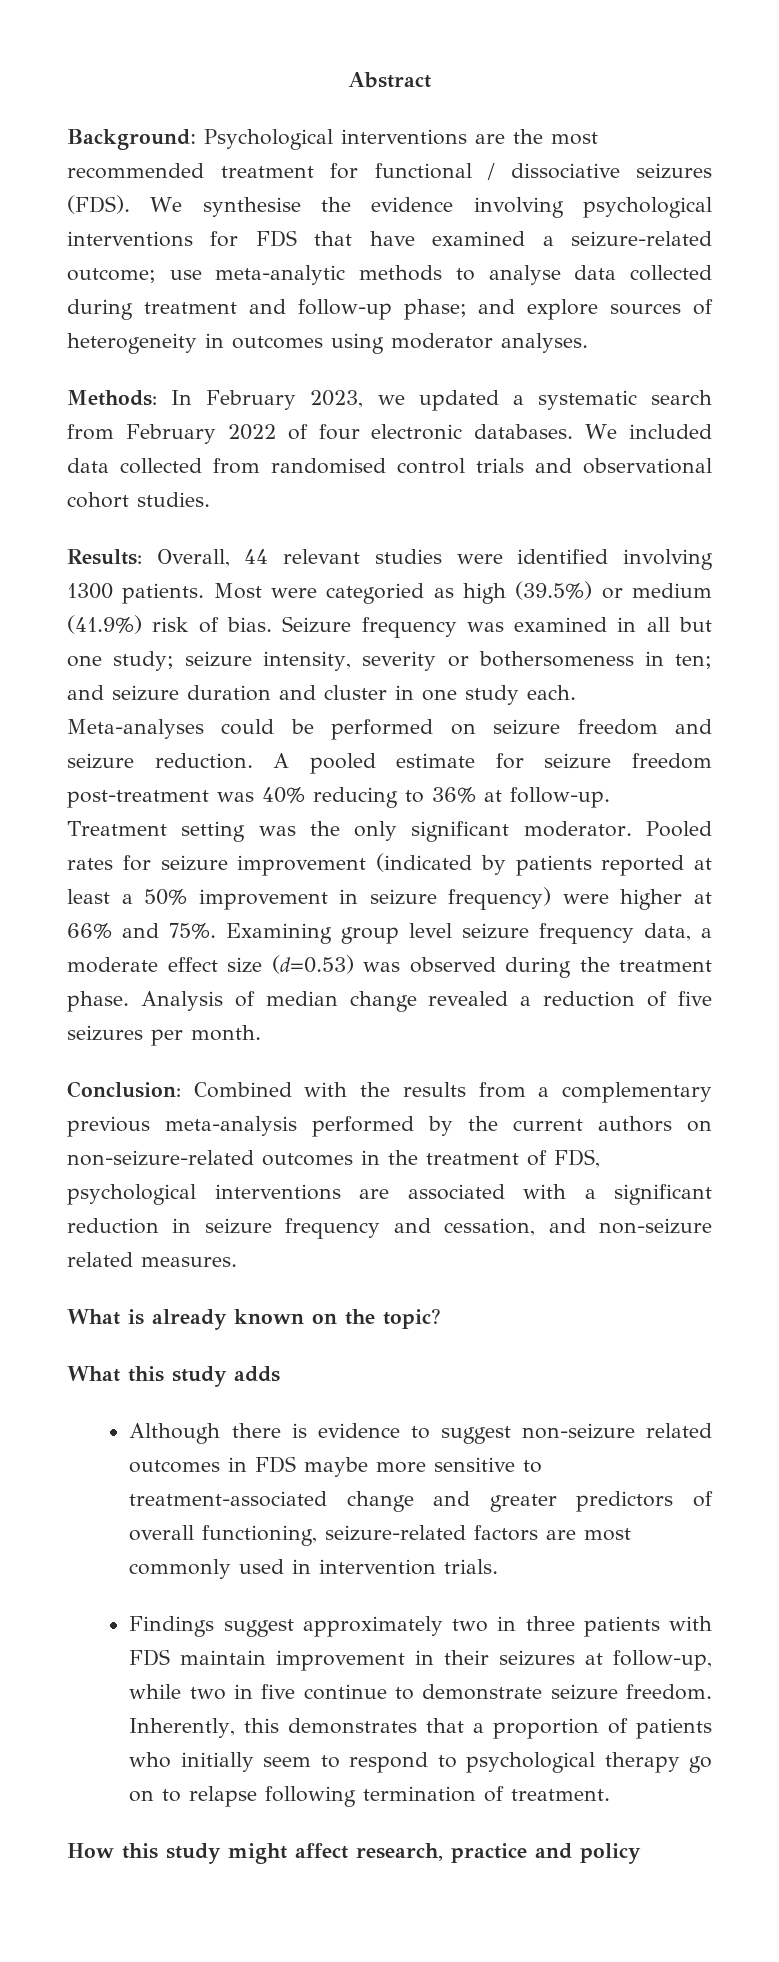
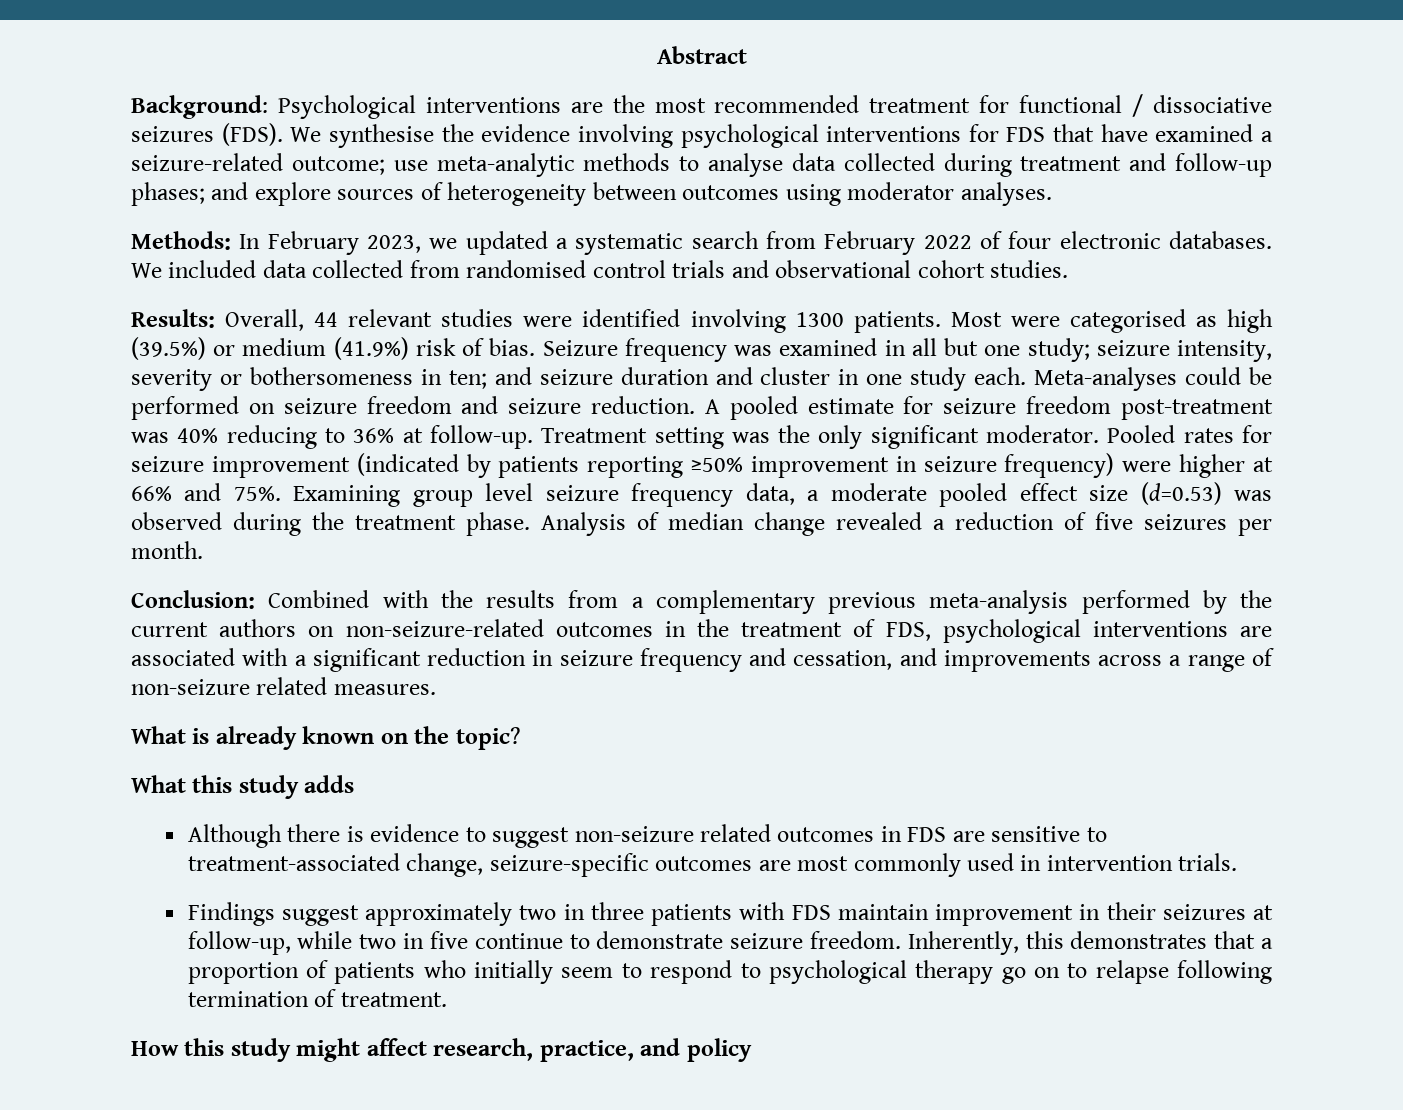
[403,299,467,320] phase; -> [131,182,205,206] phases;
[205,333,224,348] in -> [592,182,677,200] between
[326,583,425,604] categoried -> [1069,309,1186,333] categorised
[601,855,712,876] [67,889,188,905] reported at least a 50% -> [587,456,744,478] reporting ≥50%
(158, 965) none -> [939,483,1008,507] pooled
(586, 1225) none -> [943,648,1274,672] improvements across a range of
[304,1457,427,1477] maybe more -> [952,831,985,842] are
[346,1491,713,1512] [129,1525,539,1546] change and greater predictors of overall functioning, seizure-related factors -> [406,853,753,877] change, seizure-specific outcomes
[451,1843,527,1863] practice -> [539,1040,634,1062] practice,

